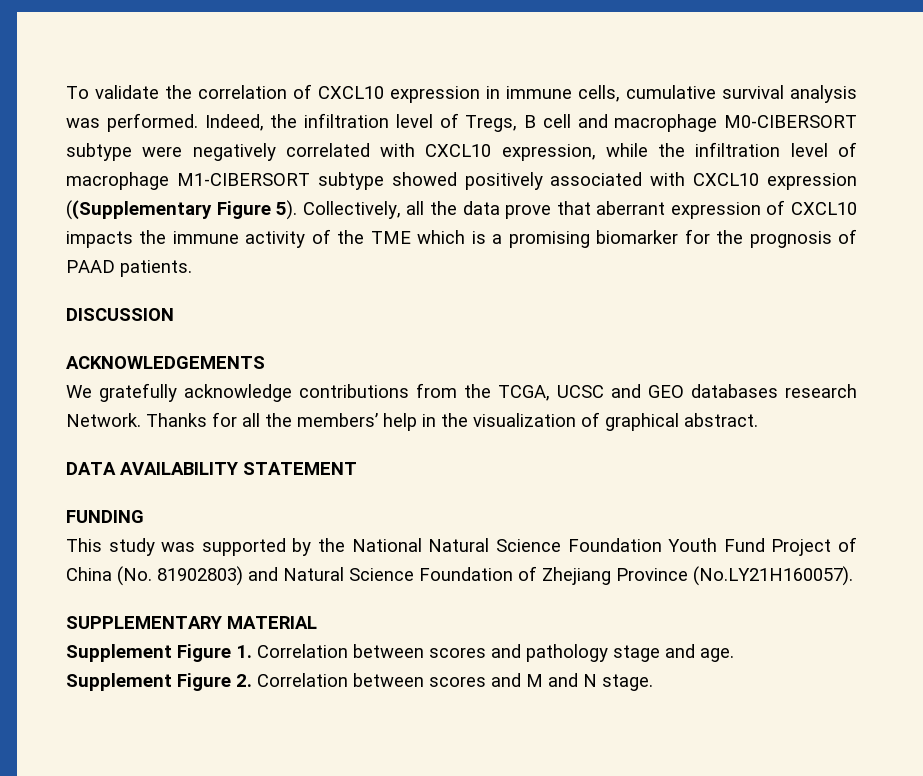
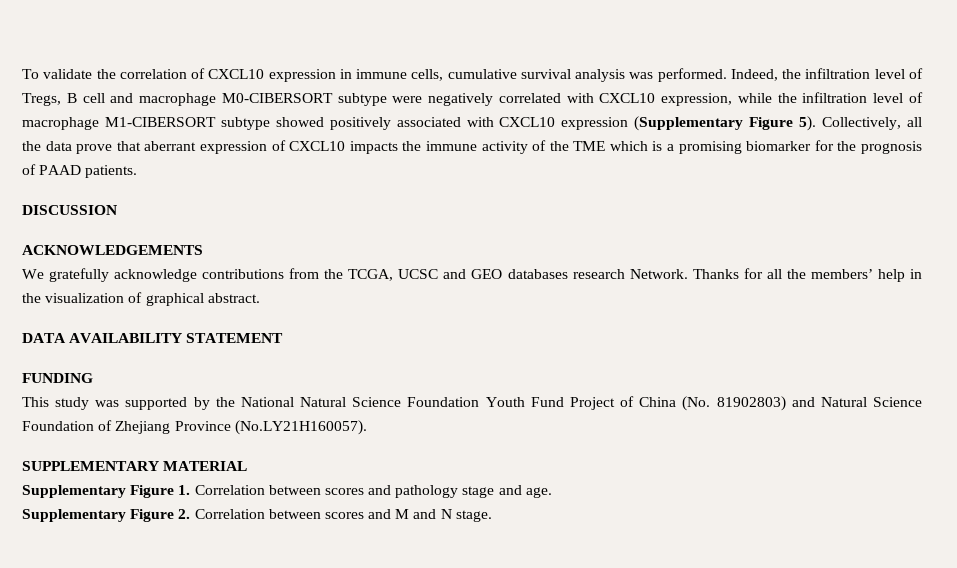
[66,200,212,220] ((Supplementary -> [634,116,744,131] (Supplementary
[66,644,172,662] Supplement -> [22,485,126,498] Supplementary
[66,673,172,691] Supplement -> [22,509,126,522] Supplementary

